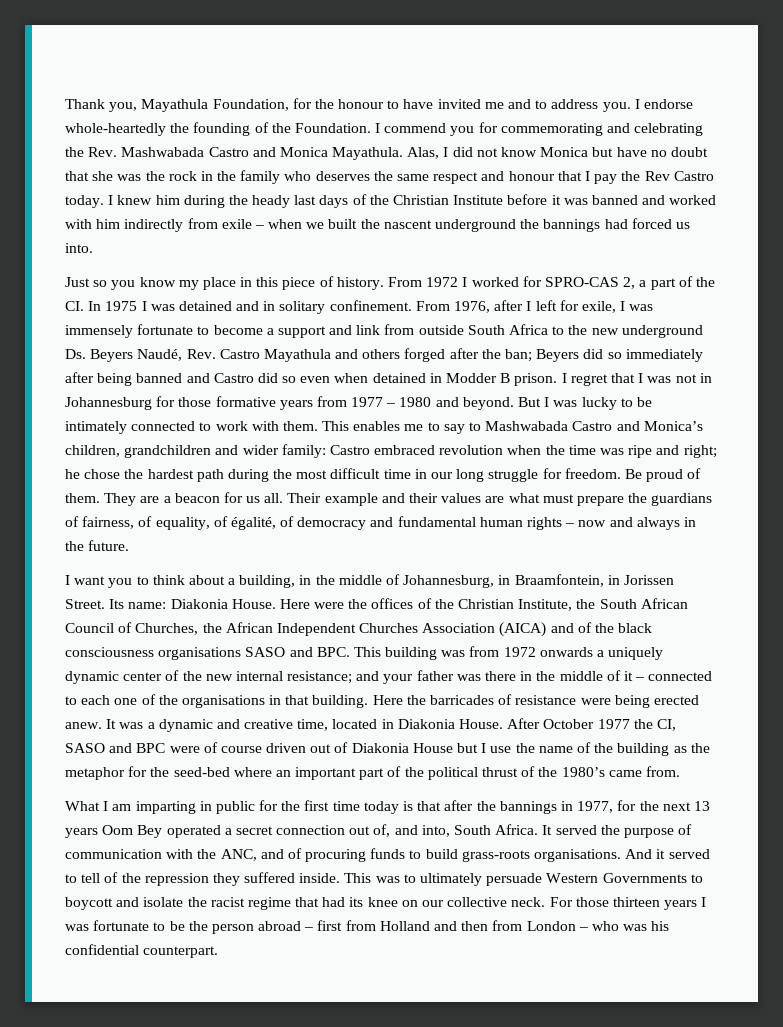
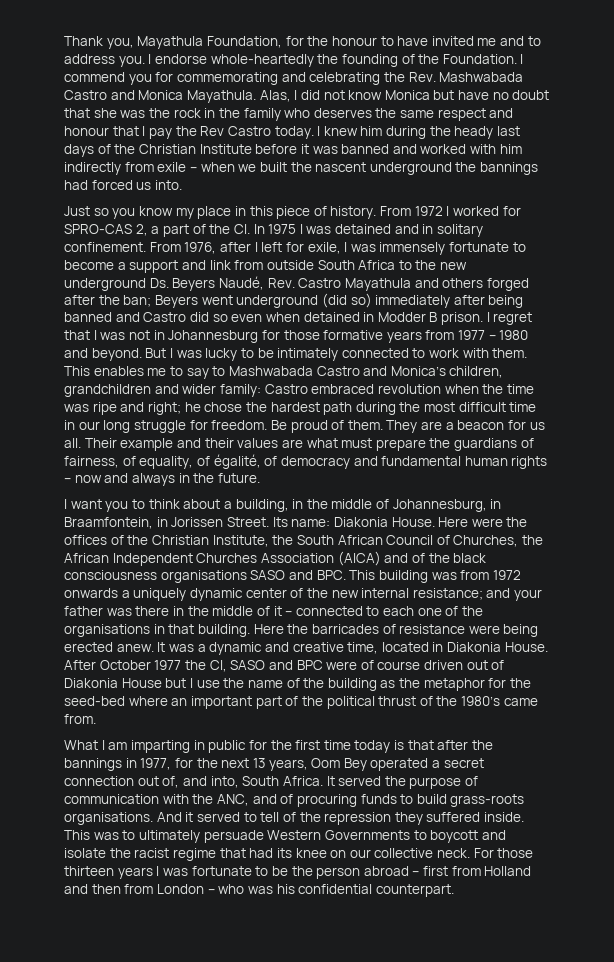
[583,349,622,359] did so -> [201,293,372,308] went underground (did so)
[65,828,98,838] years -> [268,759,308,771] years,

